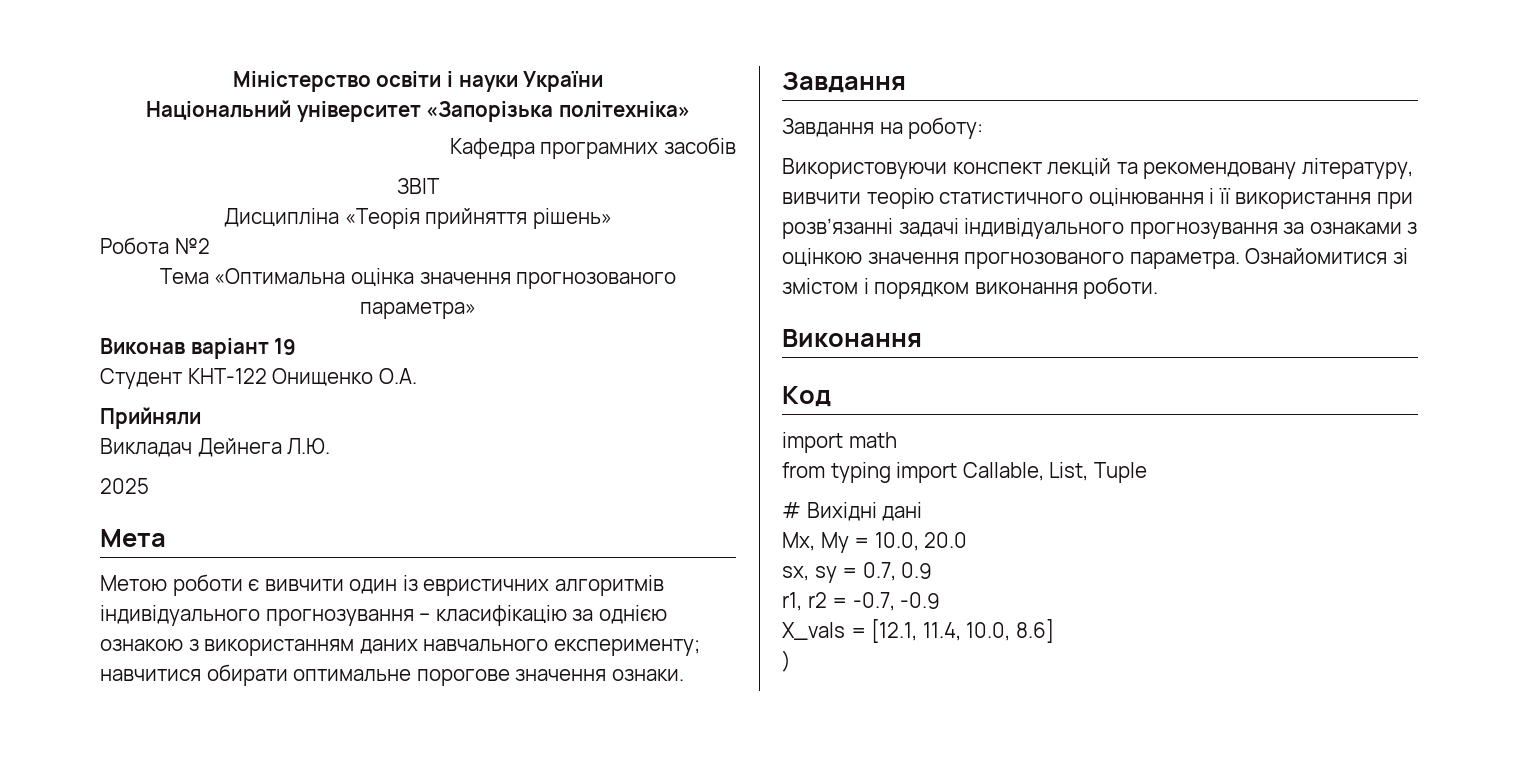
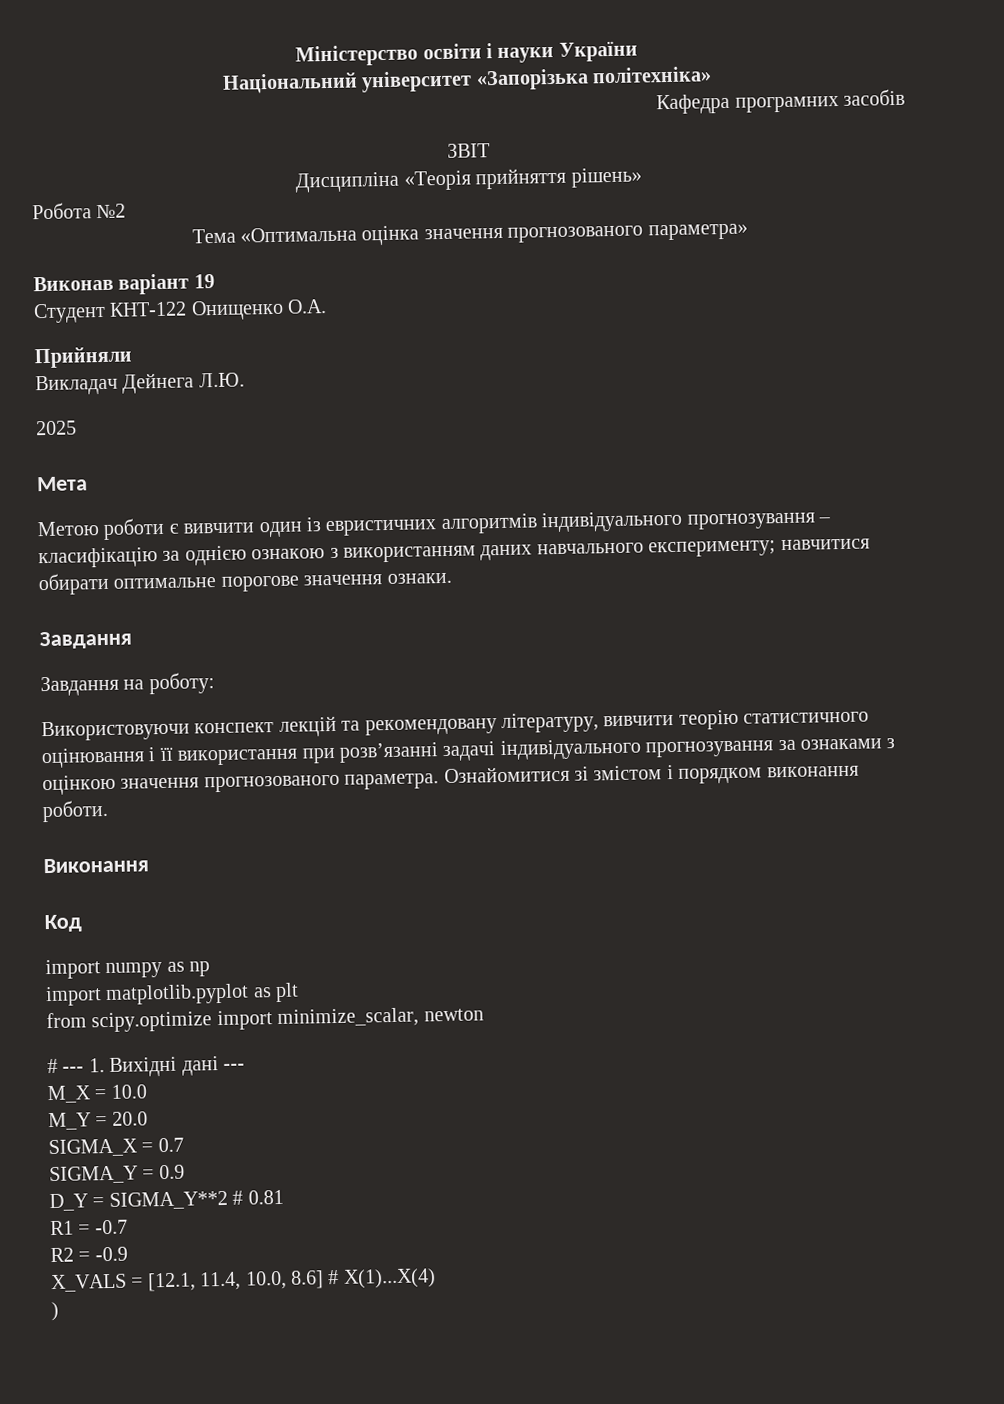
[848,432,897,448] [782,462,1147,483] [782,502,801,518] math // from typing import Callable, List, Tuple // # -> [105,961,211,979] [45,982,300,1007] [46,1007,484,1033] [47,1058,105,1074] numpy as np // import matplotlib.pyplot as plt // from scipy.optimize import minimize_scalar, newton // # --- 1.
[782,532,968,553] [782,562,933,583] [782,592,895,611] // Mx, My = 10.0, 20.0 // sx, sy = 0.7, 0.9 // r1, r2 = -0.7, -> [223,1063,245,1070] [47,1084,147,1104] [48,1111,148,1131] [48,1137,184,1158] [49,1164,185,1185] [49,1189,284,1212] [50,1219,128,1236] [50,1247,91,1263] --- // M_X = 10.0 // M_Y = 20.0 // SIGMA_X = 0.7 // SIGMA_Y = 0.9 // D_Y = SIGMA_Y**2 # 0.81 // R1 = -0.7 // R2 =
[782,622,845,640] X_vals -> [51,1273,127,1293] X_VALS
(1054, 631) none -> [327,1268,436,1289] # X(1)...X(4)

